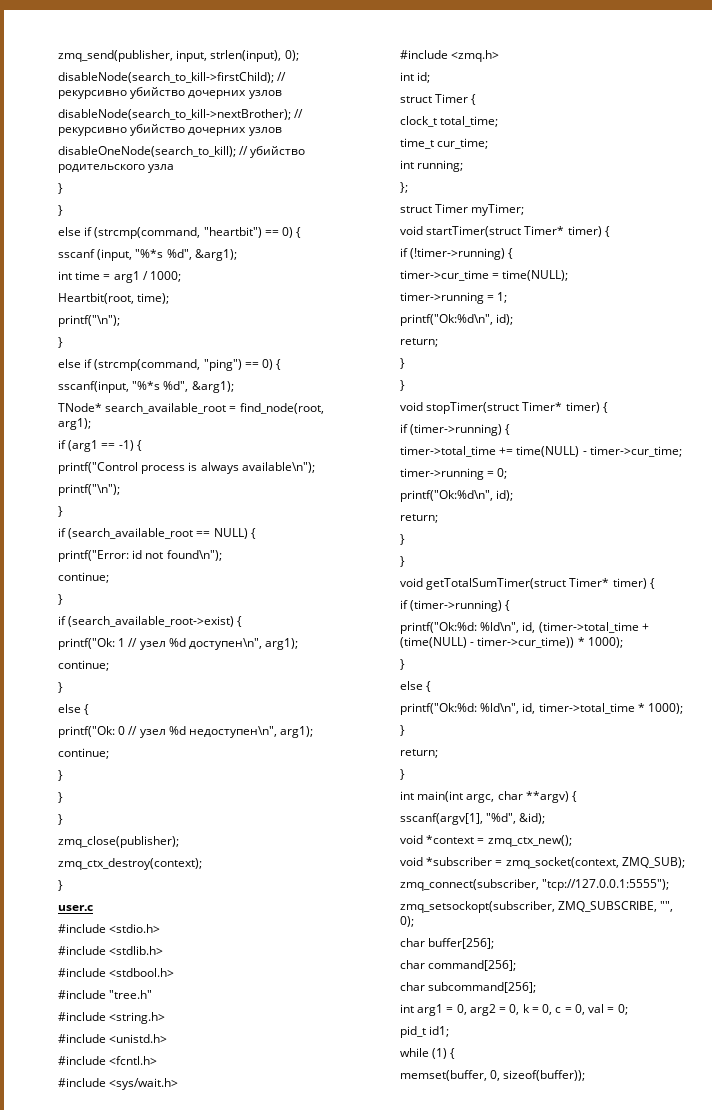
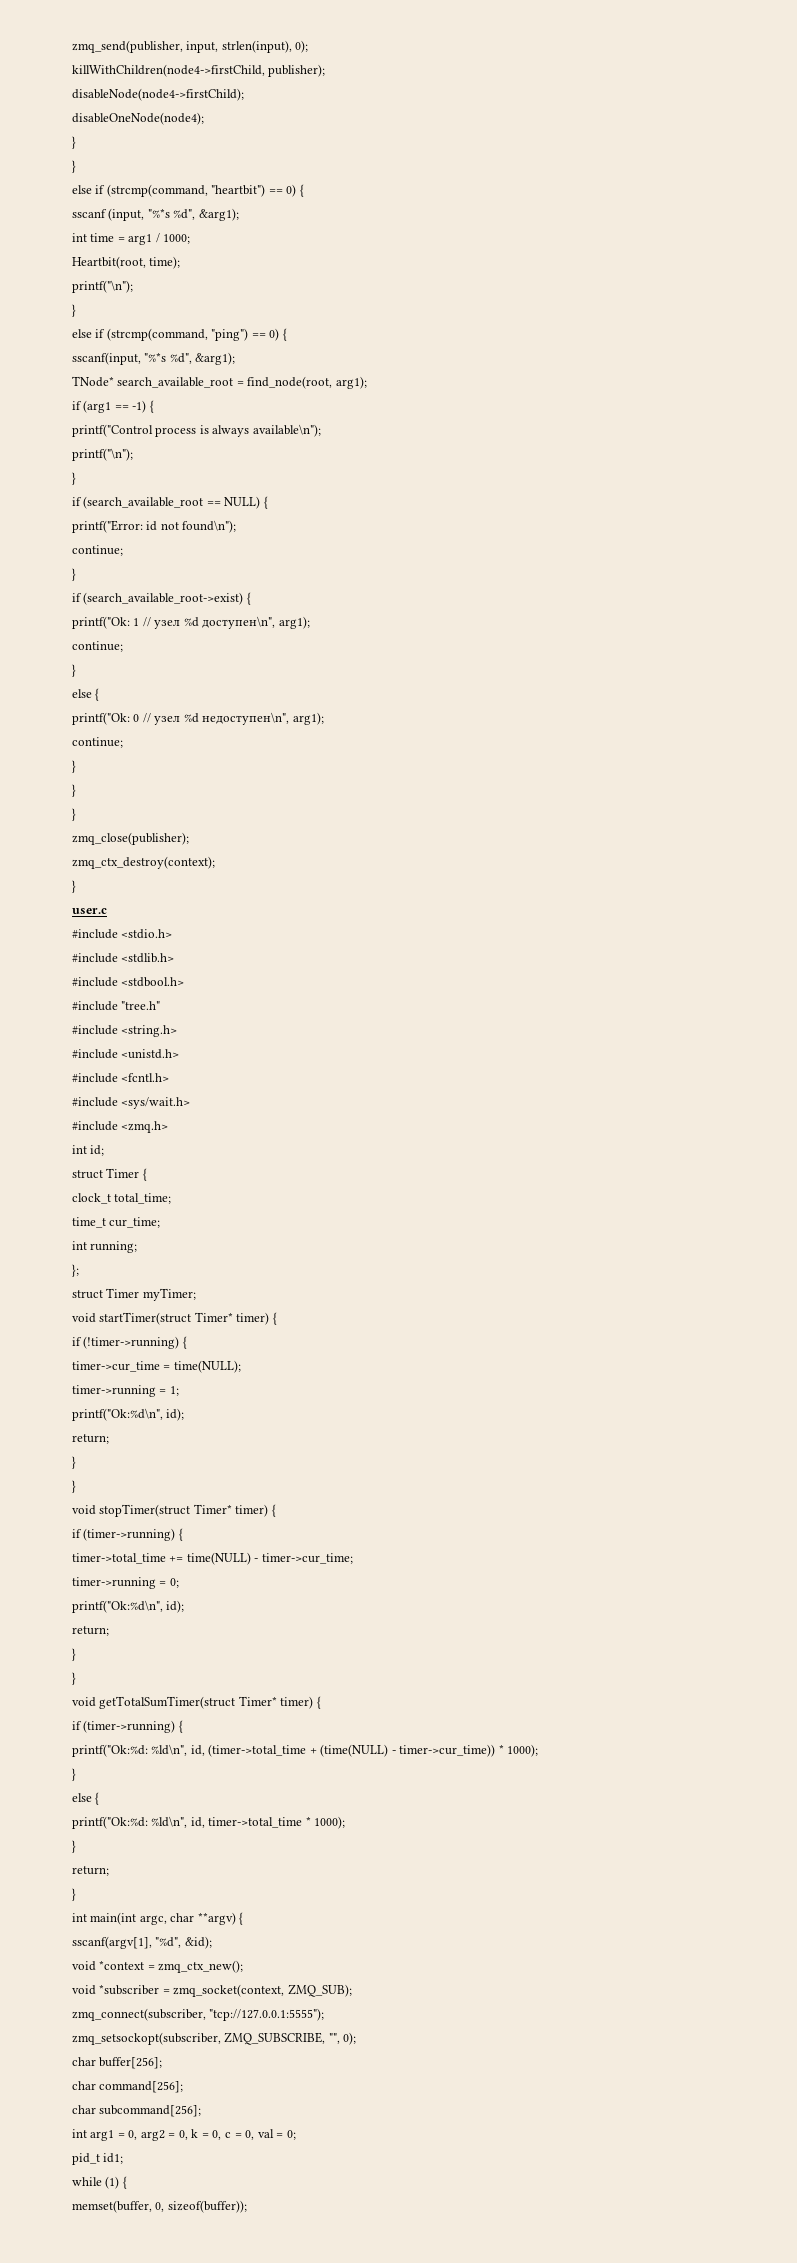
[57,72,287,83] [57,87,282,99] [57,109,304,120] [57,124,282,136] [57,146,306,158] [57,164,175,173] disableNode(search_to_kill->firstChild); // рекурсивно убийство дочерних узлов // disableNode(search_to_kill->nextBrother); // рекурсивно убийство дочерних узлов // disableOneNode(search_to_kill); // убийство родительского узла -> [71,64,326,77] [71,88,244,101] [71,112,204,125] killWithChildren(node4->firstChild, publisher); // disableNode(node4->firstChild); // disableOneNode(node4);

